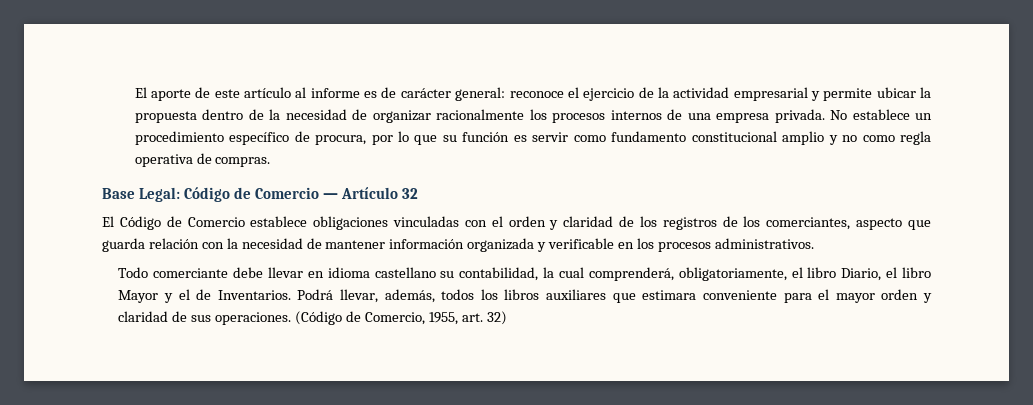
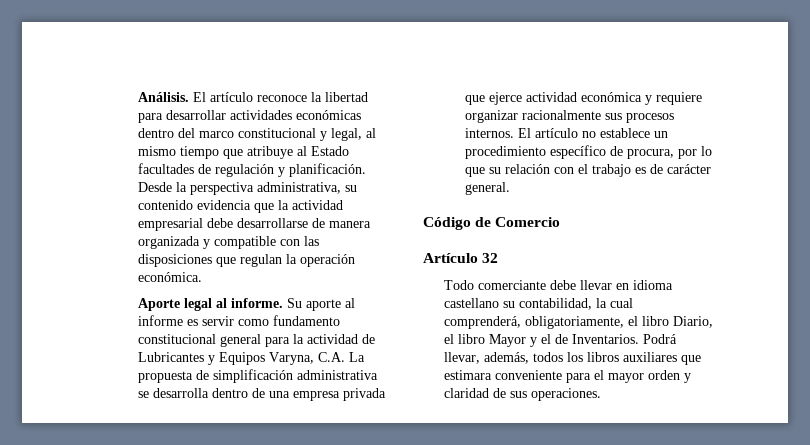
[134,87,931,101] [134,109,848,123] El aporte de este artículo al informe es de carácter general: reconoce el ejercicio de la actividad empresarial y permite ubicar la propuesta dentro de la necesidad de organizar racionalmente los procesos internos de una empresa privada. No -> [138,92,369,102] [138,110,362,123] [138,128,377,141] [138,146,350,159] [138,163,367,177] [138,182,358,195] [138,200,344,213] [138,218,372,231] [138,236,320,249] [138,254,356,267] [138,272,203,282] [138,298,356,311] [138,315,341,326] [138,334,376,347] [138,352,366,365] [138,369,379,383] [138,388,387,401] [465,92,703,105] [465,110,675,123] [465,128,597,138] Análisis. El artículo reconoce la libertad para desarrollar actividades económicas dentro del marco constitucional y legal, al mismo tiempo que atribuye al Estado facultades de regulación y planificación. Desde la perspectiva administrativa, su contenido evidencia que la actividad empresarial debe desarrollarse de manera organizada y compatible con las disposiciones que regulan la operación económica. // Aporte legal al informe. Su aporte al informe es servir como fundamento constitucional general para la actividad de Lubricantes y Equipos Varyna, C.A. La propuesta de simplificación administrativa se desarrolla dentro de una empresa privada que ejerce actividad económica y requiere organizar racionalmente sus procesos internos. El artículo no
[462,131,931,145] [134,153,271,167] [102,187,339,202] función es servir como fundamento constitucional amplio y no como regla operativa de compras. // Base Legal: Código de Comercio — -> [505,164,712,177] [465,182,511,195] [423,217,561,230] relación con el trabajo es de carácter general. // Código de Comercio //
[102,216,932,230] [102,238,814,252] // El Código de Comercio establece obligaciones vinculadas con el orden y claridad de los registros de los comerciantes, aspecto que guarda relación con la necesidad de mantener información organizada y verificable en los procesos administrativos. -> (499, 258) none
[294,311,507,325] (Código de Comercio, 1955, art. 32) -> (602, 394) none

